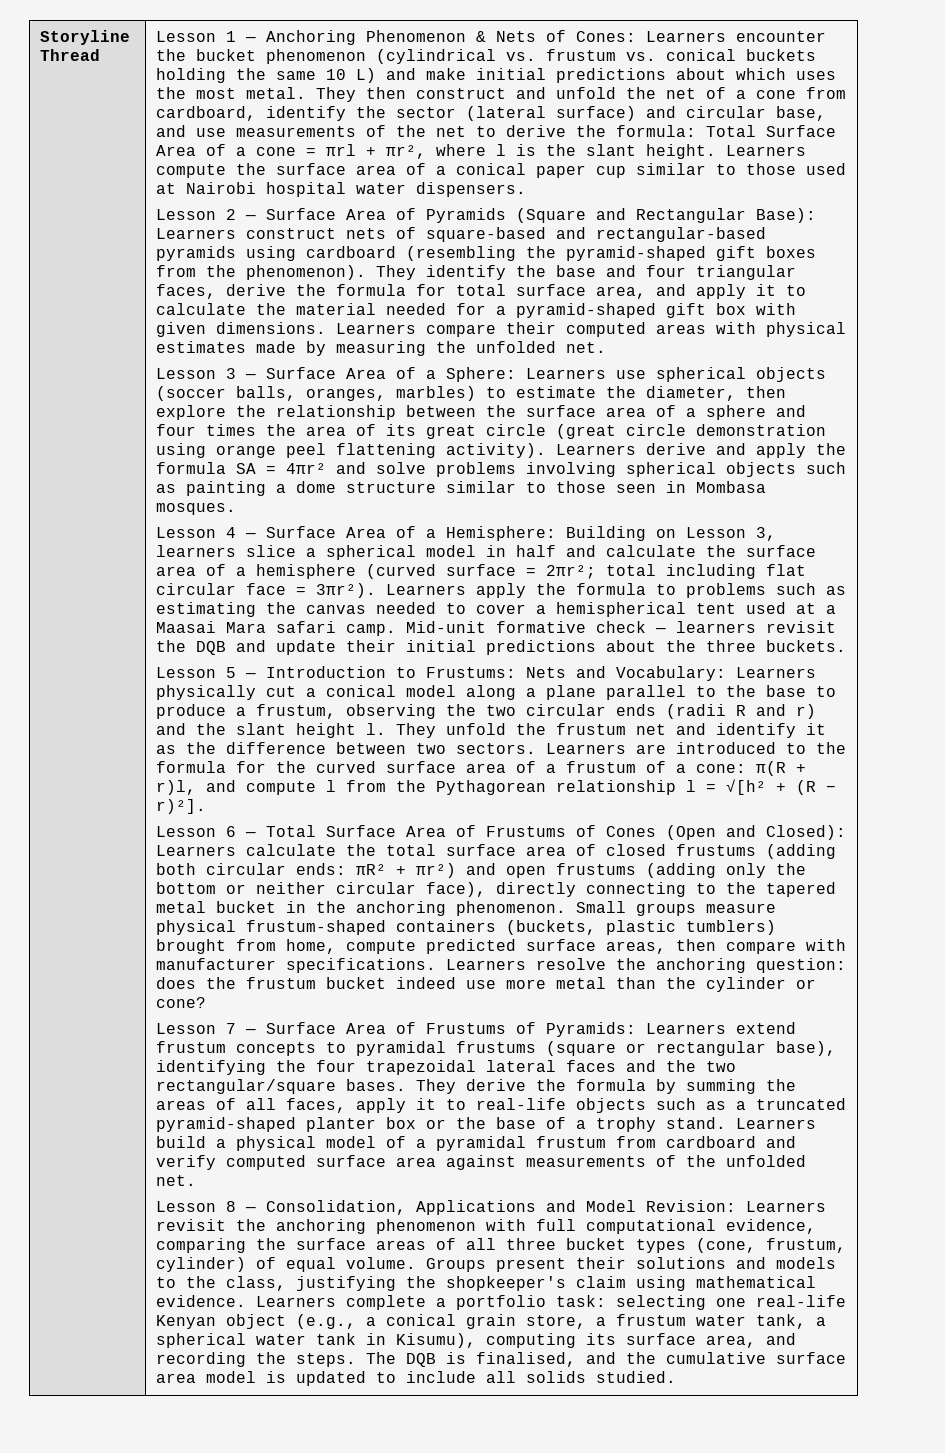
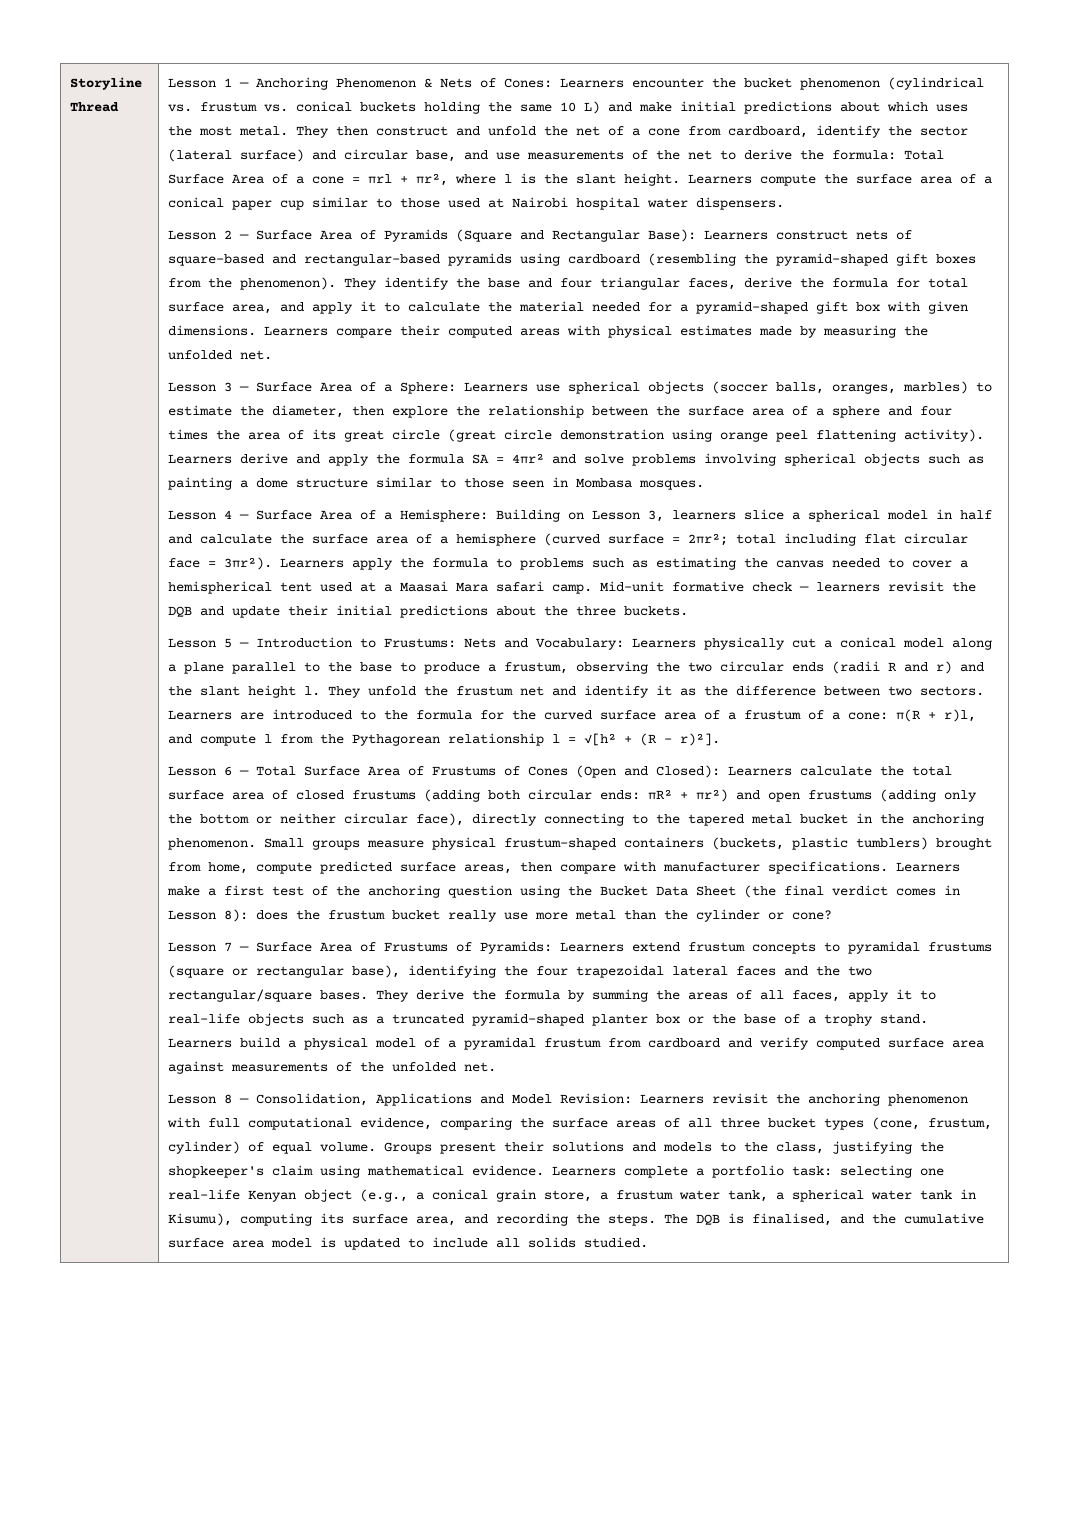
[536,958,847,973] resolve the anchoring question: -> [166,885,960,898] [167,909,248,922] make a first test of the anchoring question using the Bucket Data Sheet (the final verdict comes in Lesson 8):
[396,977,457,989] indeed -> [447,910,497,922] really

